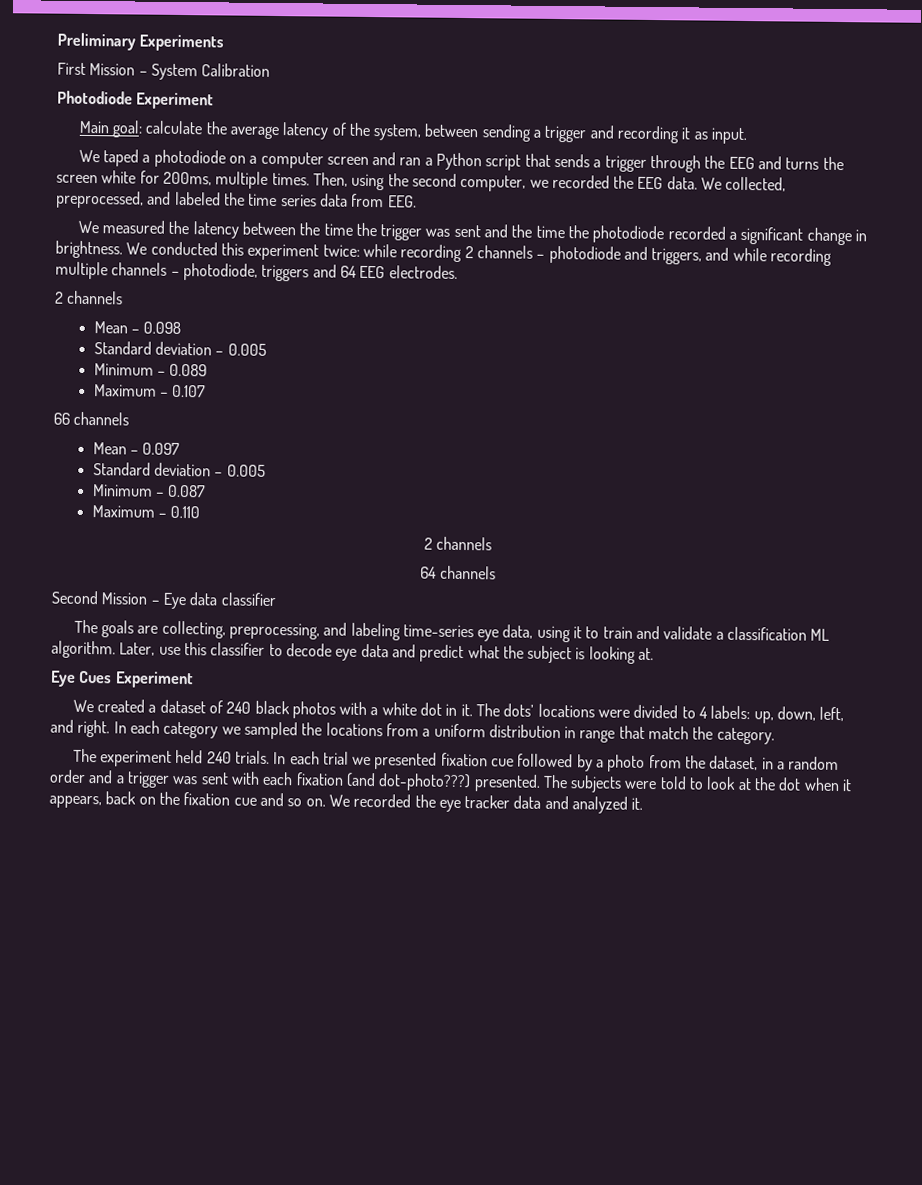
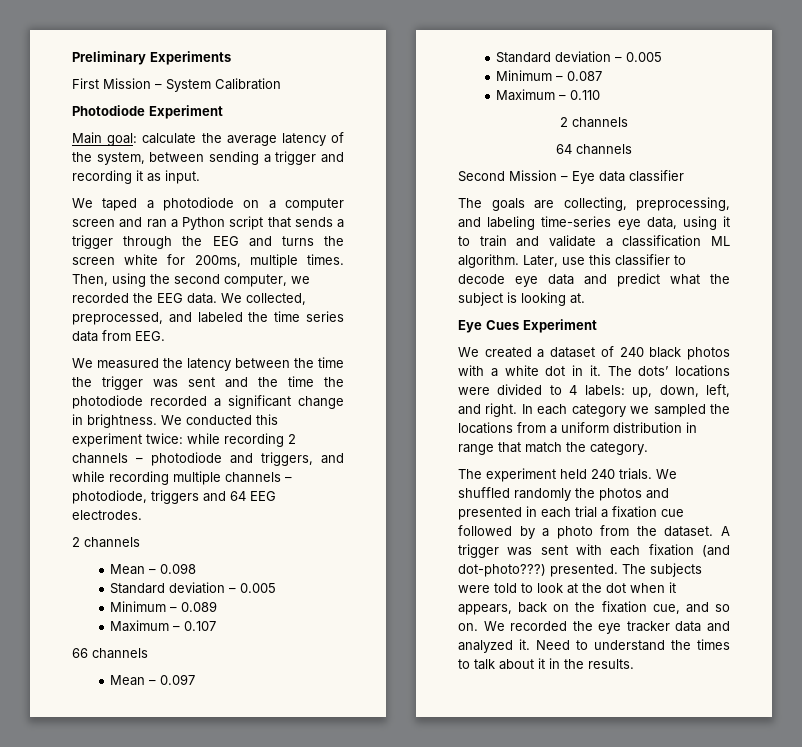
[273,751,438,770] In each trial we presented -> [656,469,677,479] [458,487,669,501] [458,506,608,520] We shuffled randomly the photos and presented in each trial a
[709,755,840,771] [49,769,125,784] dataset, in a random order and a -> [664,526,730,537] dataset. A
[233,797,257,806] cue -> [652,604,680,614] cue,
(644, 803) none -> [536,639,730,651] [458,658,634,670] Need to understand the times to talk about it in the results.

